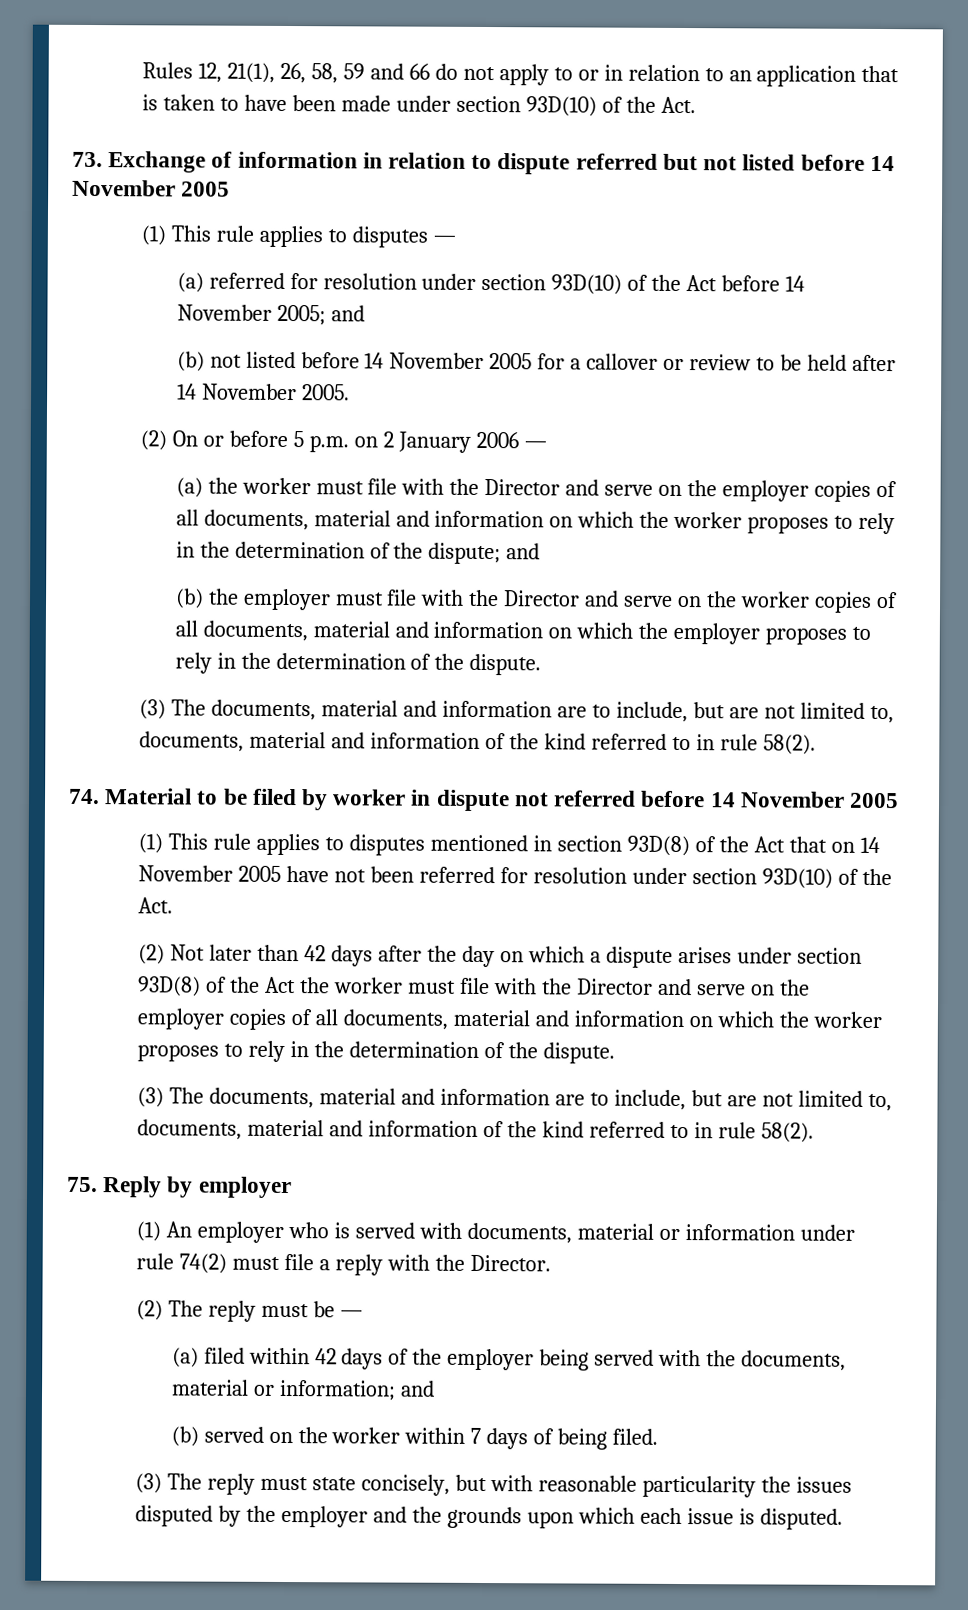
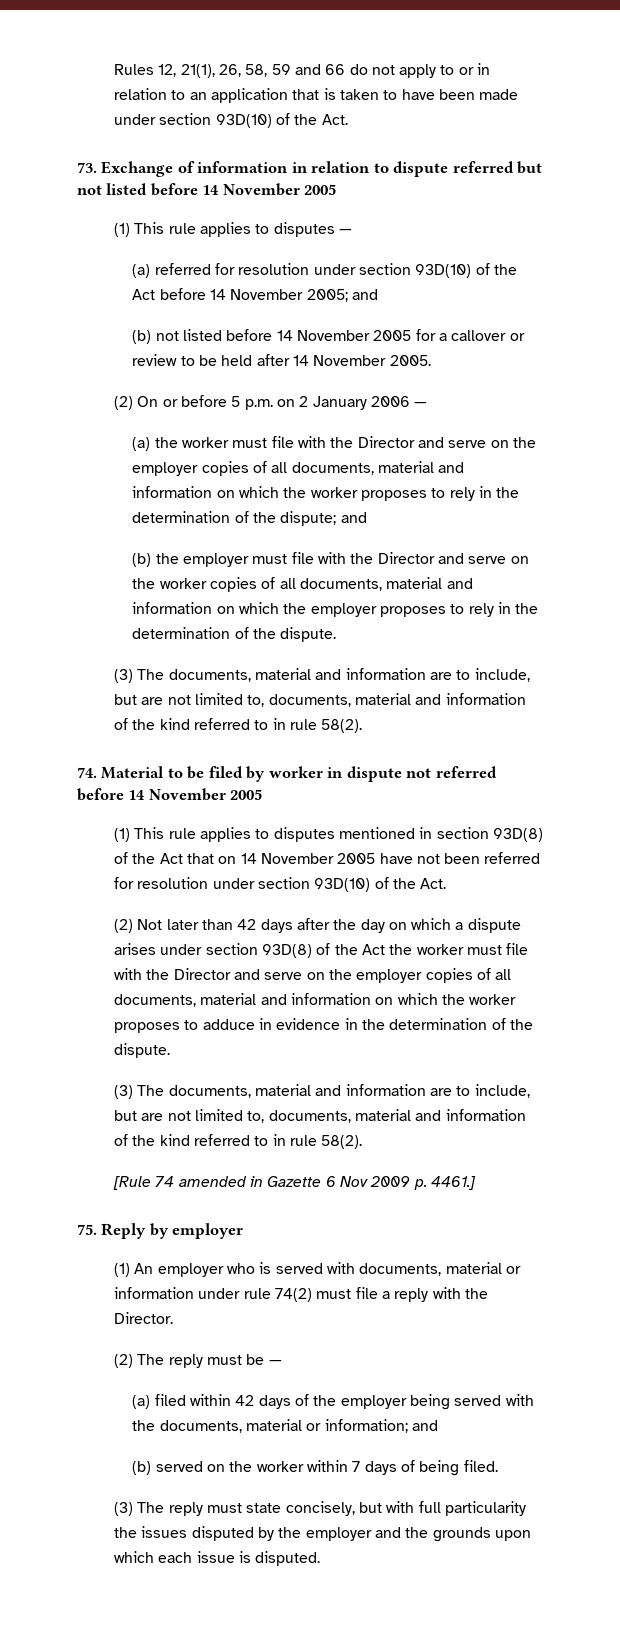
[248,1040,286,1062] rely -> [202,1018,341,1030] adduce in evidence
(814, 1132) none -> [112,1176,476,1190] // [Rule 74 amended in Gazette 6 Nov 2009 p. 4461.]
[537,1475,637,1492] reasonable -> [418,1501,441,1513] full

